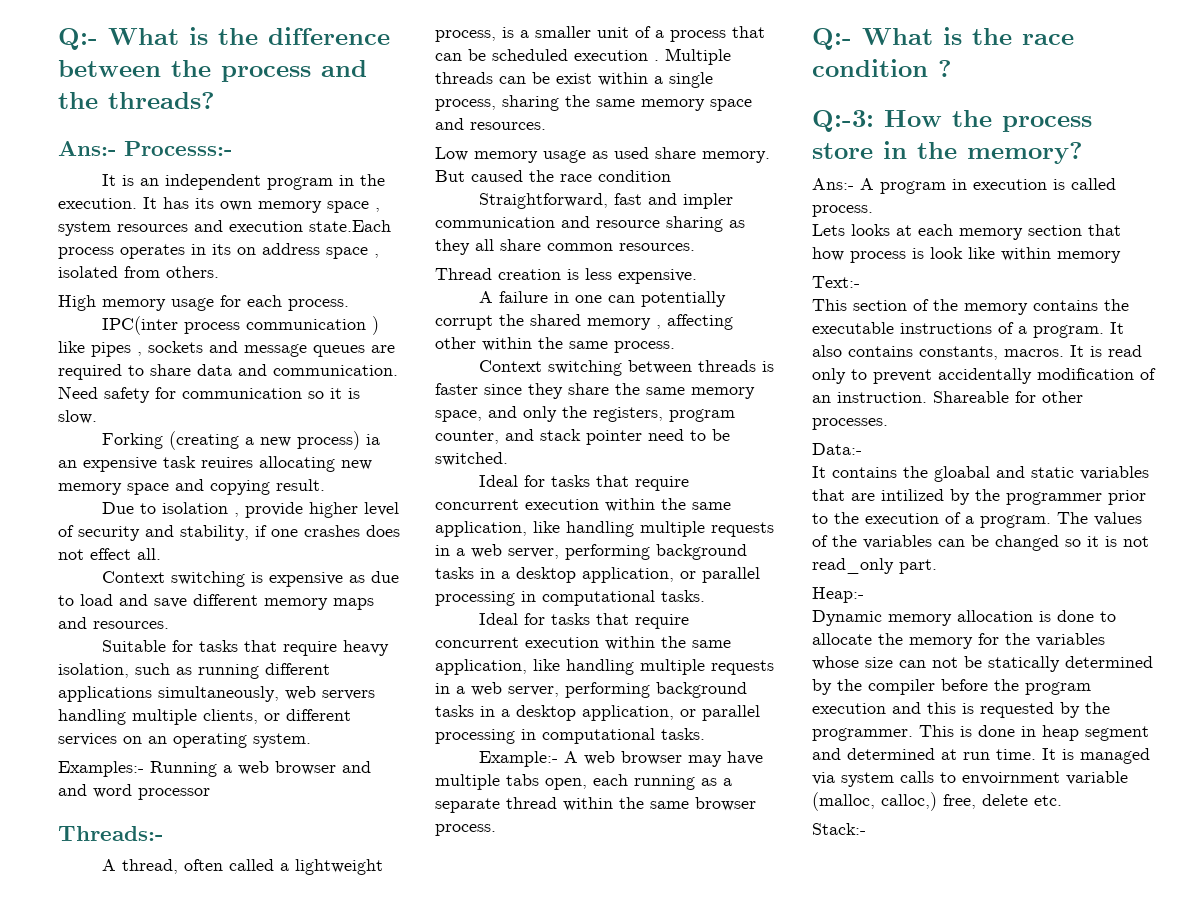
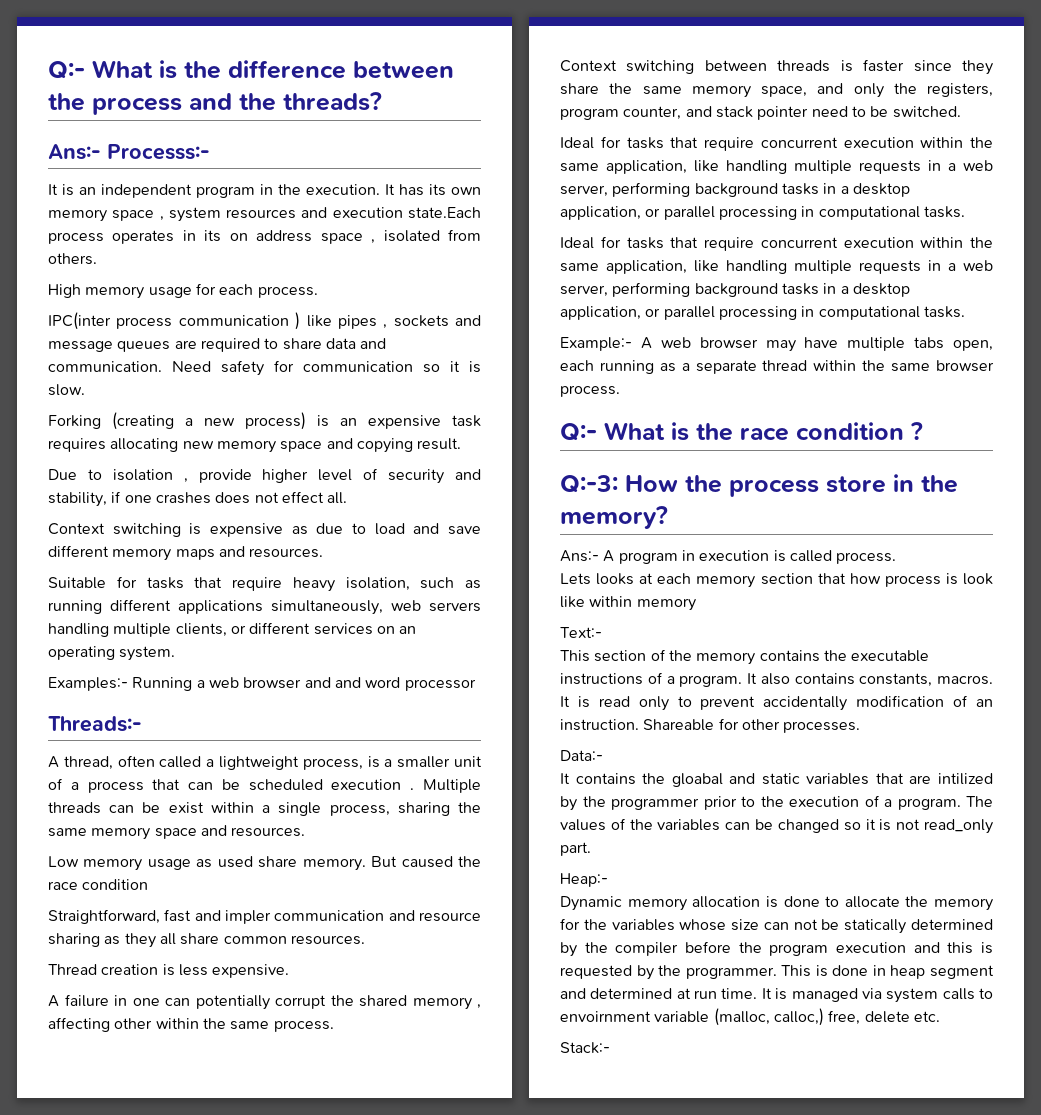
[366,434,381,445] ia -> [317,415,329,427] is
[201,457,253,468] reuires -> [48,438,106,452] requires

